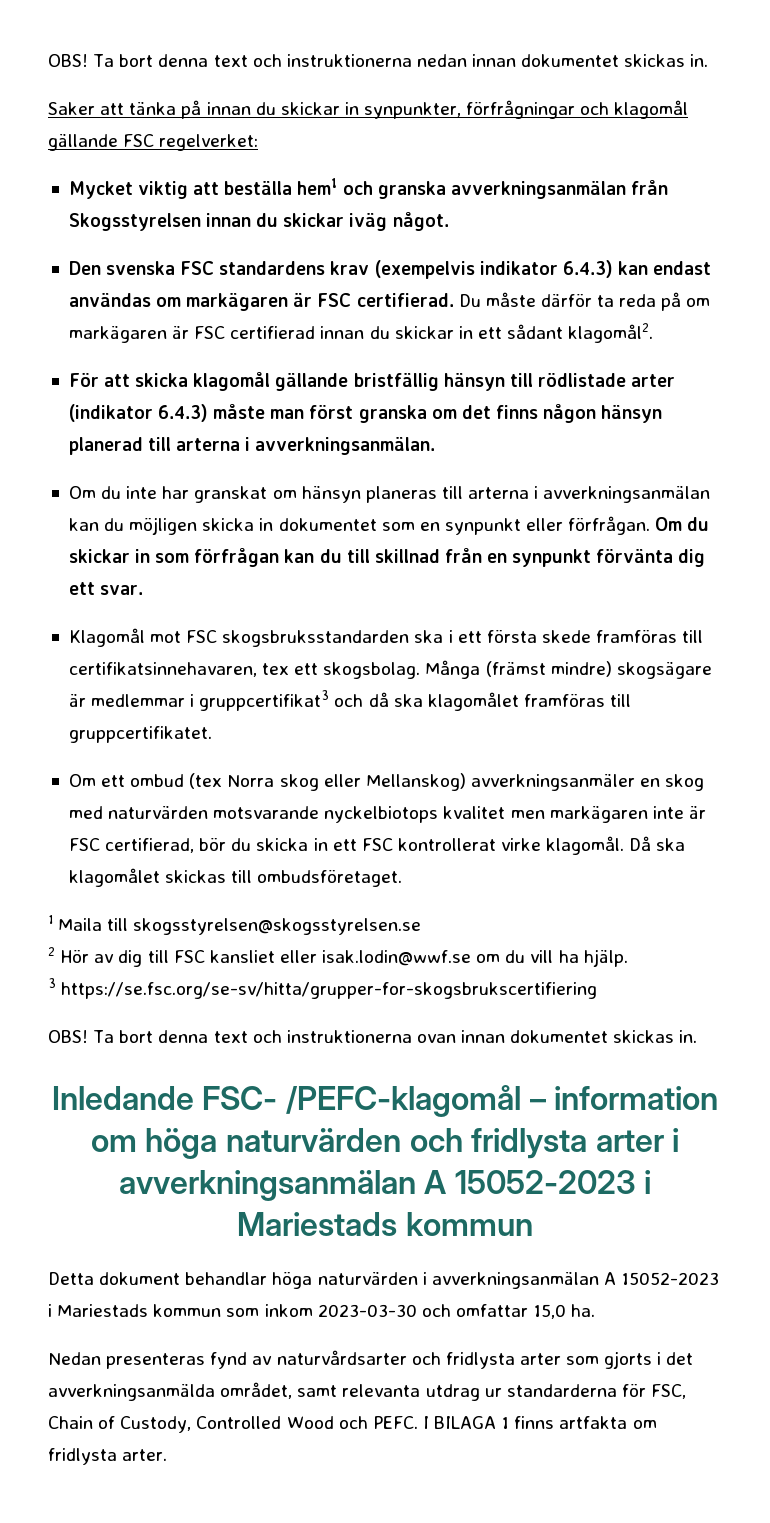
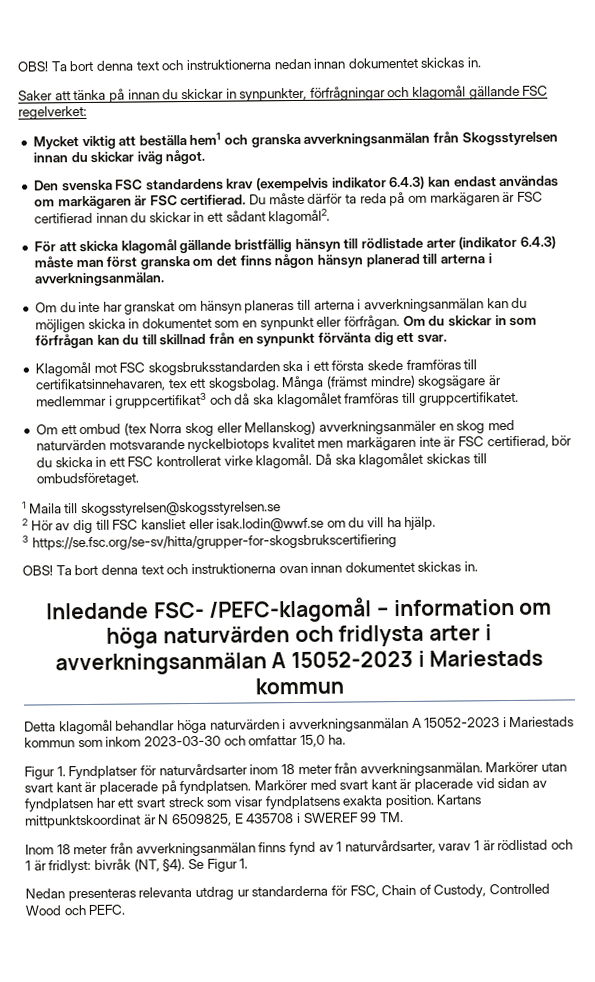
[99,1272,181,1285] dokument -> [58,719,113,735] klagomål
[48,1350,694,1369] [48,1382,338,1401] Nedan presenteras fynd av naturvårdsarter och fridlysta arter som gjorts i det avverkningsanmälda området, samt -> [24,761,568,780] [24,777,548,795] [24,794,482,812] [25,812,404,829] [25,839,574,857] [25,858,249,874] [25,888,136,902] Figur 1. Fyndplatser för naturvårdsarter inom 18 meter från avverkningsanmälan. Markörer utan svart kant är placerade på fyndplatsen. Markörer med svart kant är placerade vid sidan av fyndplatsen har ett svart streck som visar fyndplatsens exakta position. Kartans mittpunktskoordinat är N 6509825, E 435708 i SWEREF 99 TM. // Inom 18 meter från avverkningsanmälan finns fynd av 1 naturvårdsarter, varav 1 är rödlistad och 1 är fridlyst: bivråk (NT, §4). Se Figur 1. // Nedan presenteras
[422,1416,657,1429] [48,1448,168,1465] I BILAGA 1 finns artfakta om fridlysta arter. -> (126, 909) none

